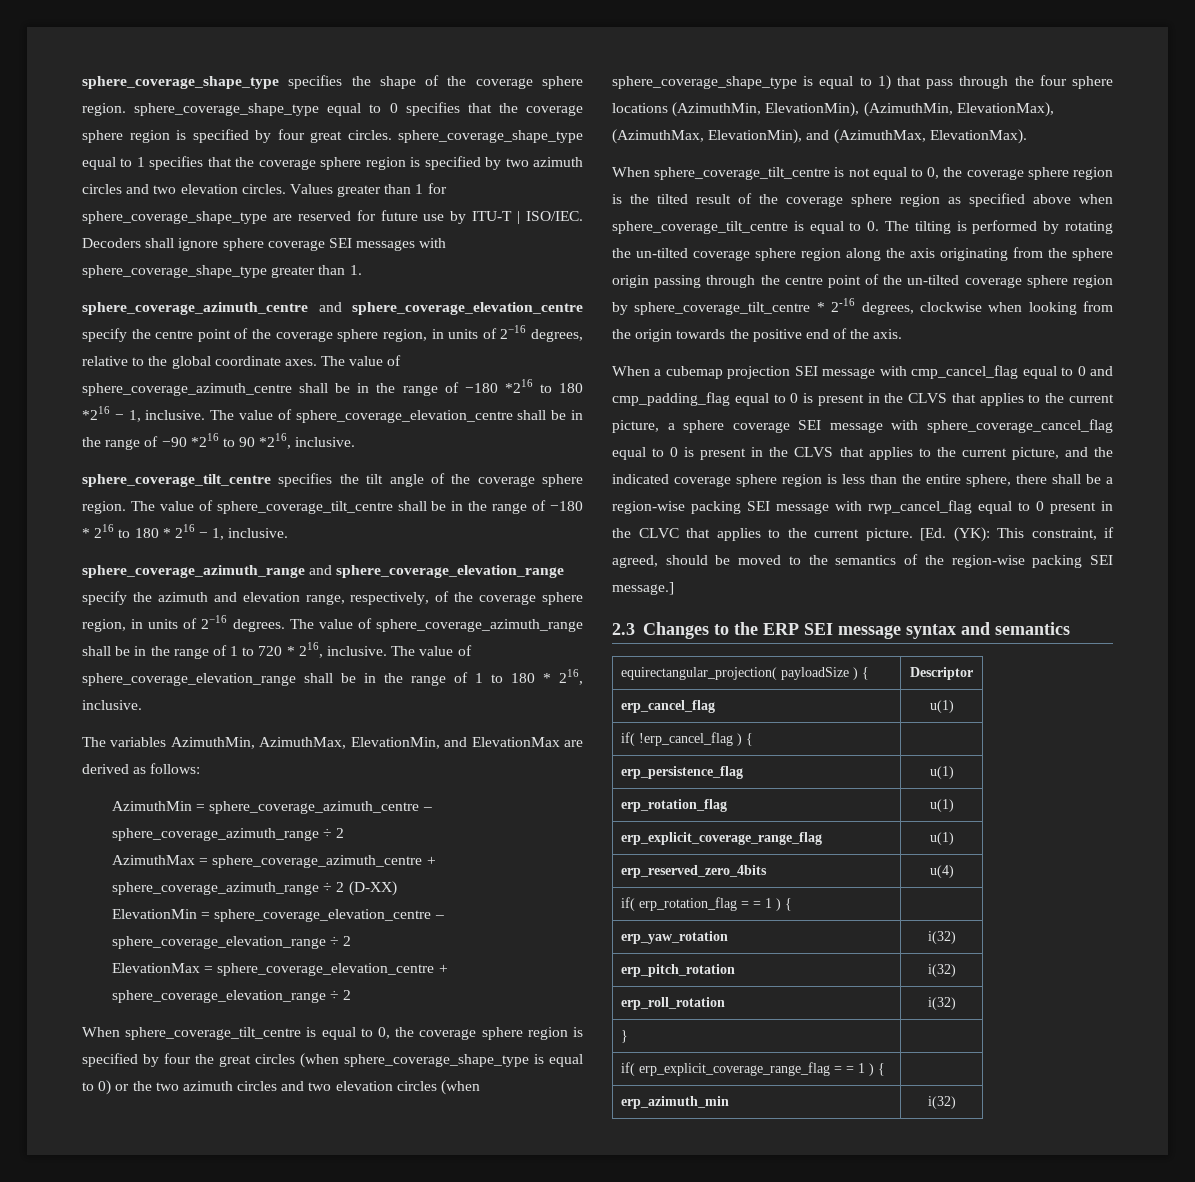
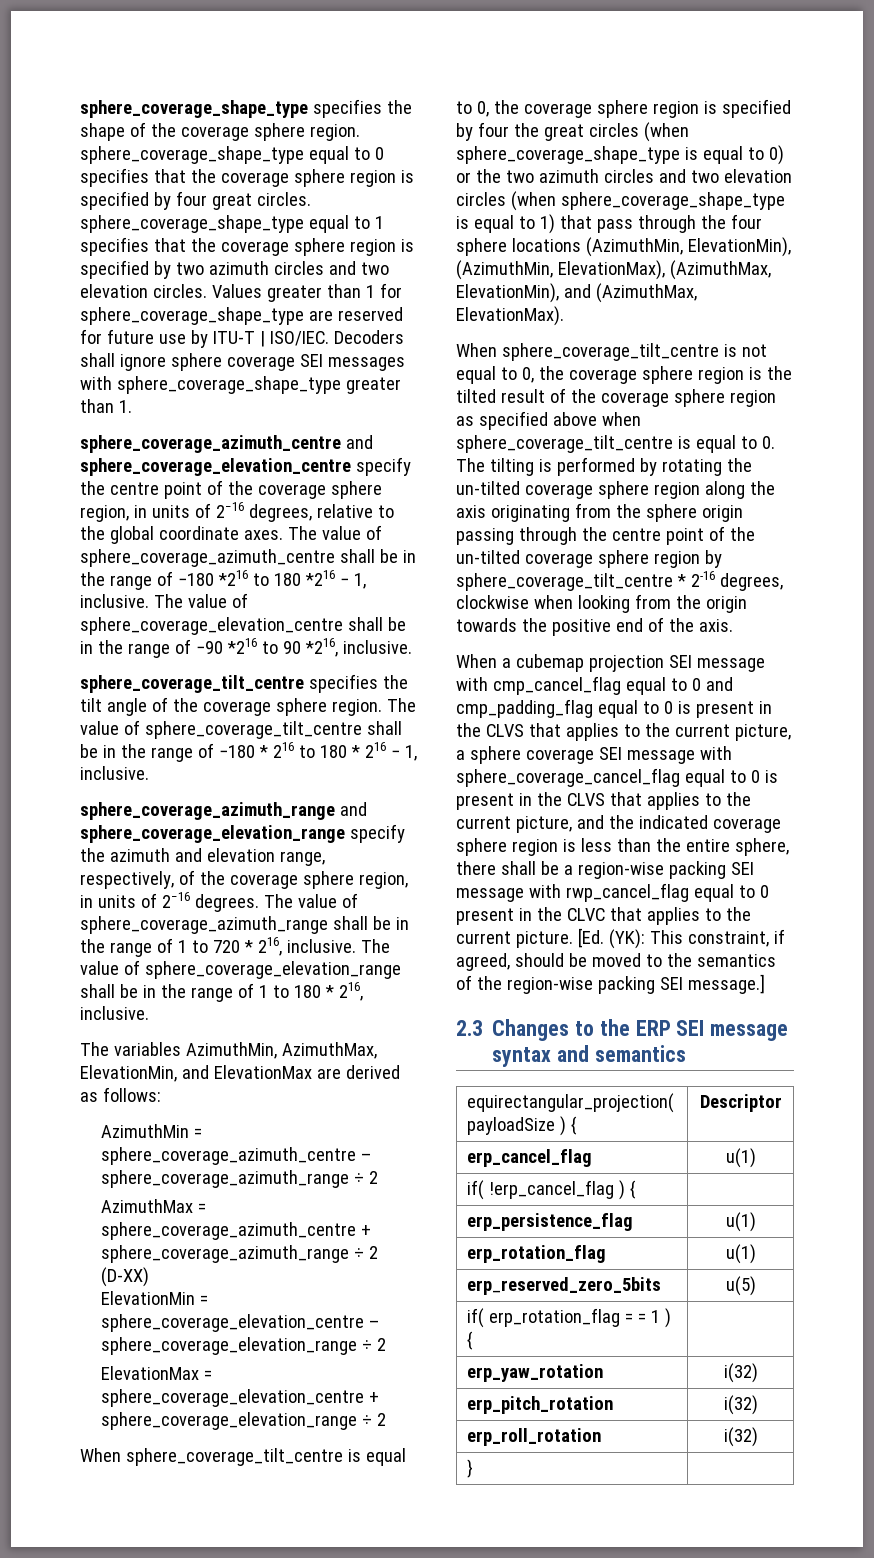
[620,832,822,845] [929,832,954,845] [620,865,767,878] [929,865,954,878] erp_explicit_coverage_range_flag | u(1) // erp_reserved_zero_4bits | u(4) -> [467,1277,662,1295] [725,1276,756,1296] erp_reserved_zero_5bits | u(5)
[620,1062,885,1076] [620,1096,729,1109] [927,1096,956,1109] // if( erp_explicit_coverage_range_flag = = 1 ) { | // erp_azimuth_min | i(32) -> (474, 1468) none

